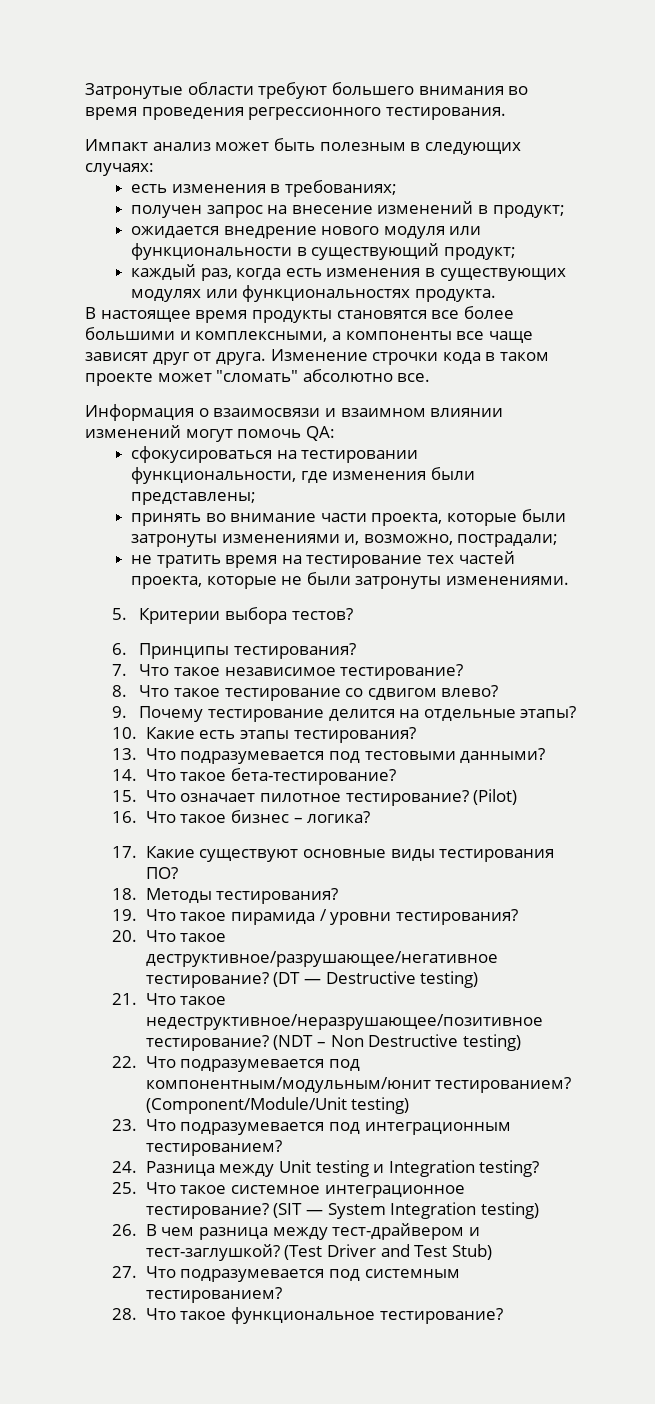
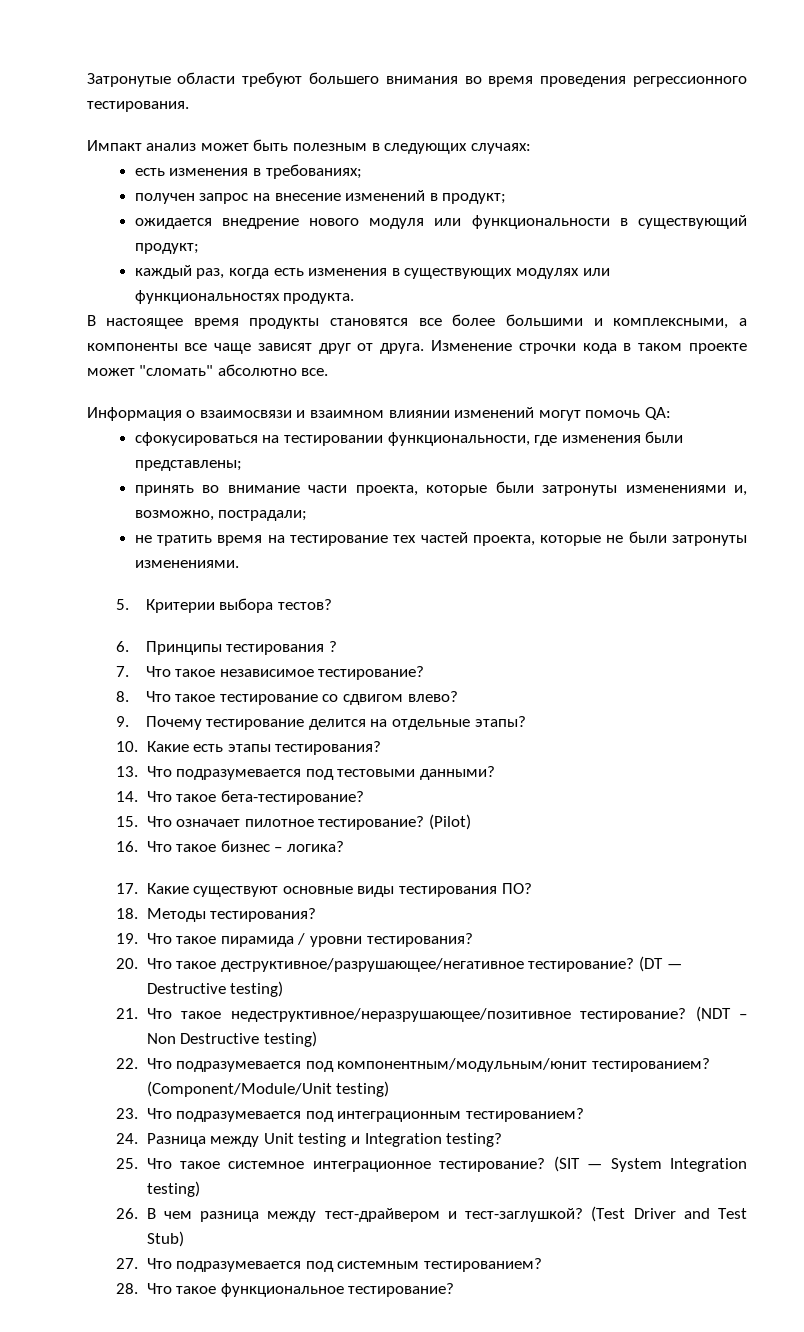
[234,643,357,659] тестирования? -> [226,641,337,655] тестирования ?

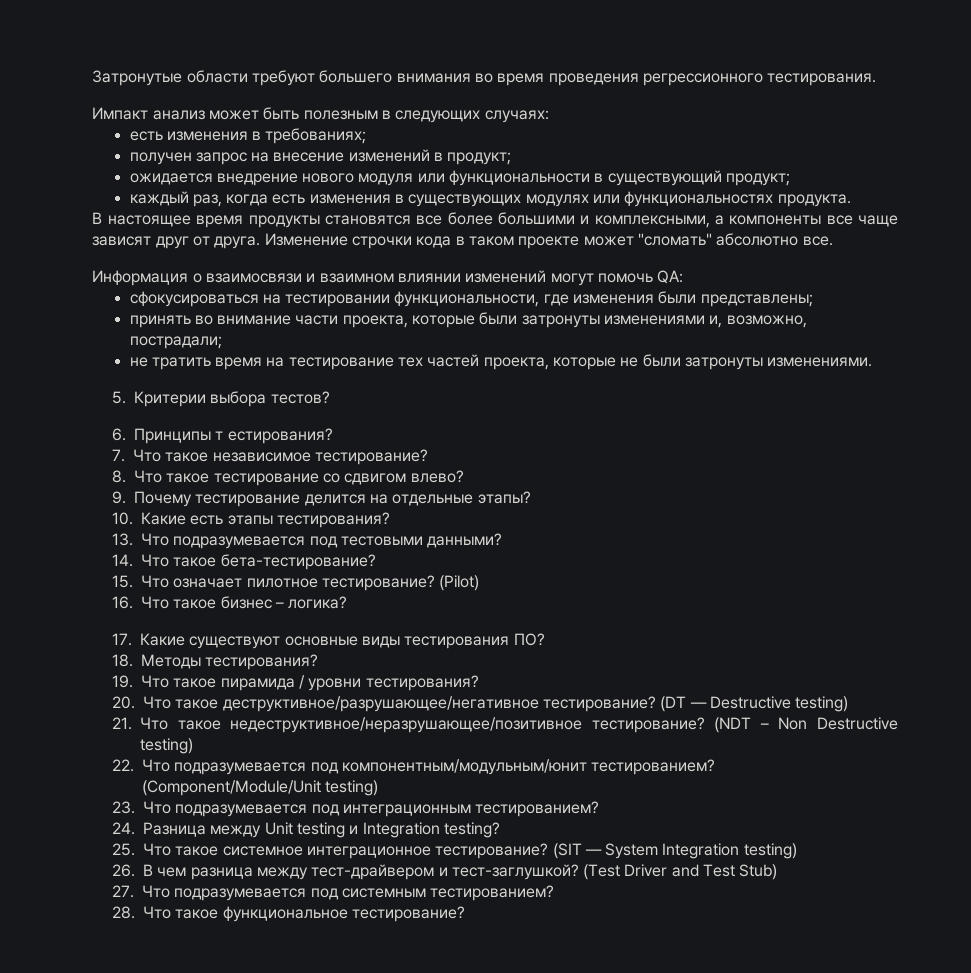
[226,641,337,655] тестирования ? -> [215,428,333,444] т естирования?

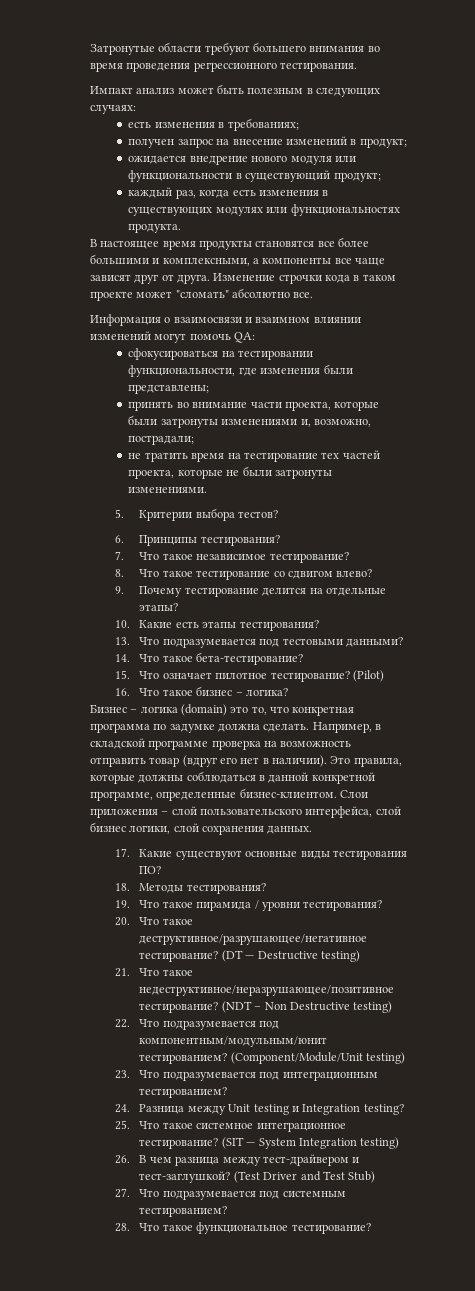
[215,428,333,444] т естирования? -> [200,535,280,546] тестирования?
(348, 602) none -> [89,704,355,716] [89,722,382,733] [89,738,352,750] [89,755,402,767] [89,771,375,784] [89,788,368,801] [89,806,401,818] [89,822,313,835] // Бизнес – логика (domain) это то, что конкретная программа по задумке должна сделать. Например, в складской программе проверка на возможность отправить товар (вдруг его нет в наличии). Это правила, которые должны соблюдаться в данной конкретной программе, определенные бизнес-клиентом. Слои приложения – слой пользовательского интерфейса, слой бизнес логики, слой сохранения данных.

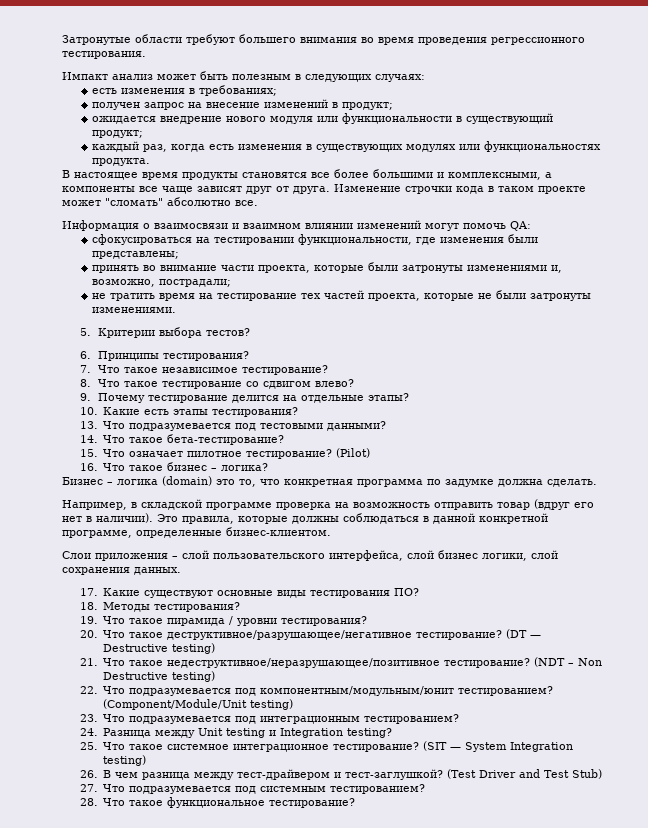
(310, 727) none -> (597, 483) //
(337, 793) none -> (331, 531) //

